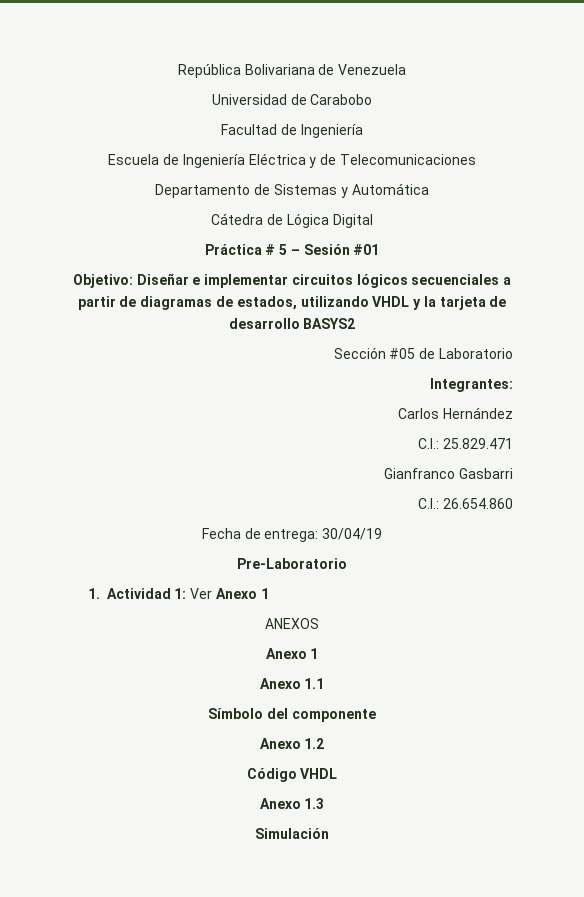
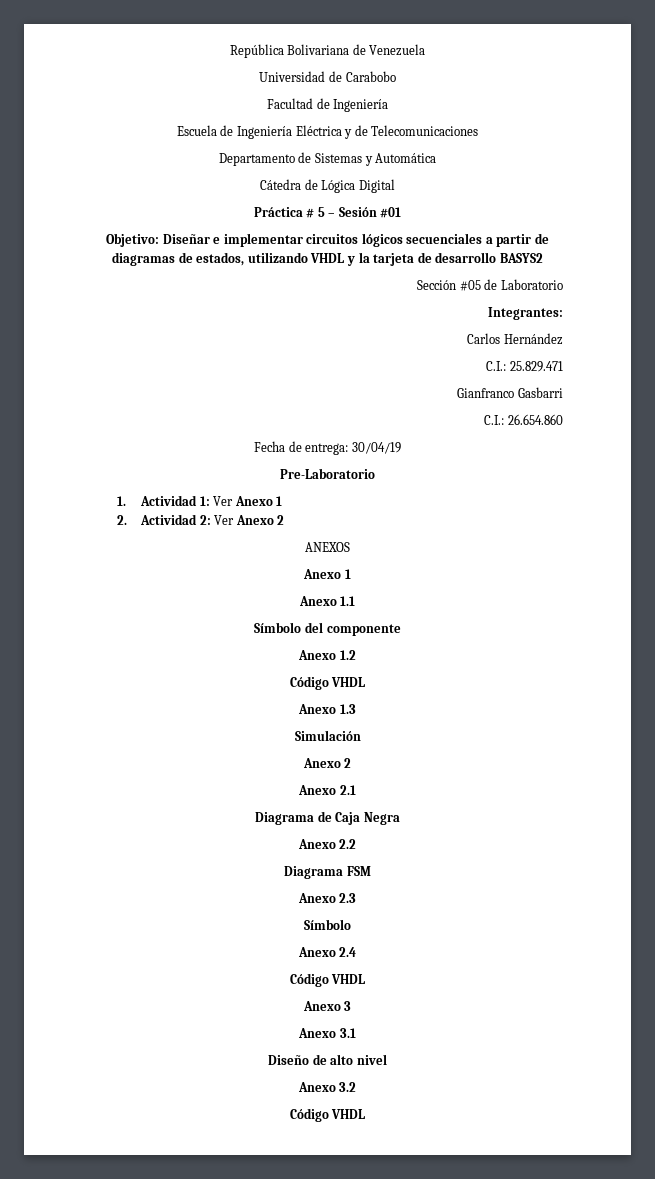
(269, 593) none -> [116,514,285,525] // 2. Actividad 2: Ver Anexo 2
(329, 833) none -> [302,758,352,768] [298,785,356,795] [255,811,400,825] [297,839,357,849] [284,866,371,879] [297,893,357,903] [304,919,351,930] [297,947,357,957] [289,973,366,987] [302,1001,352,1011] [298,1028,356,1038] [268,1054,387,1065] [297,1082,357,1092] [289,1108,366,1122] // Anexo 2 // Anexo 2.1 // Diagrama de Caja Negra // Anexo 2.2 // Diagrama FSM // Anexo 2.3 // Símbolo // Anexo 2.4 // Código VHDL // Anexo 3 // Anexo 3.1 // Diseño de alto nivel // Anexo 3.2 // Código VHDL

